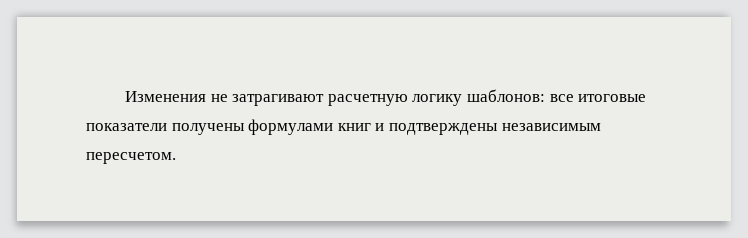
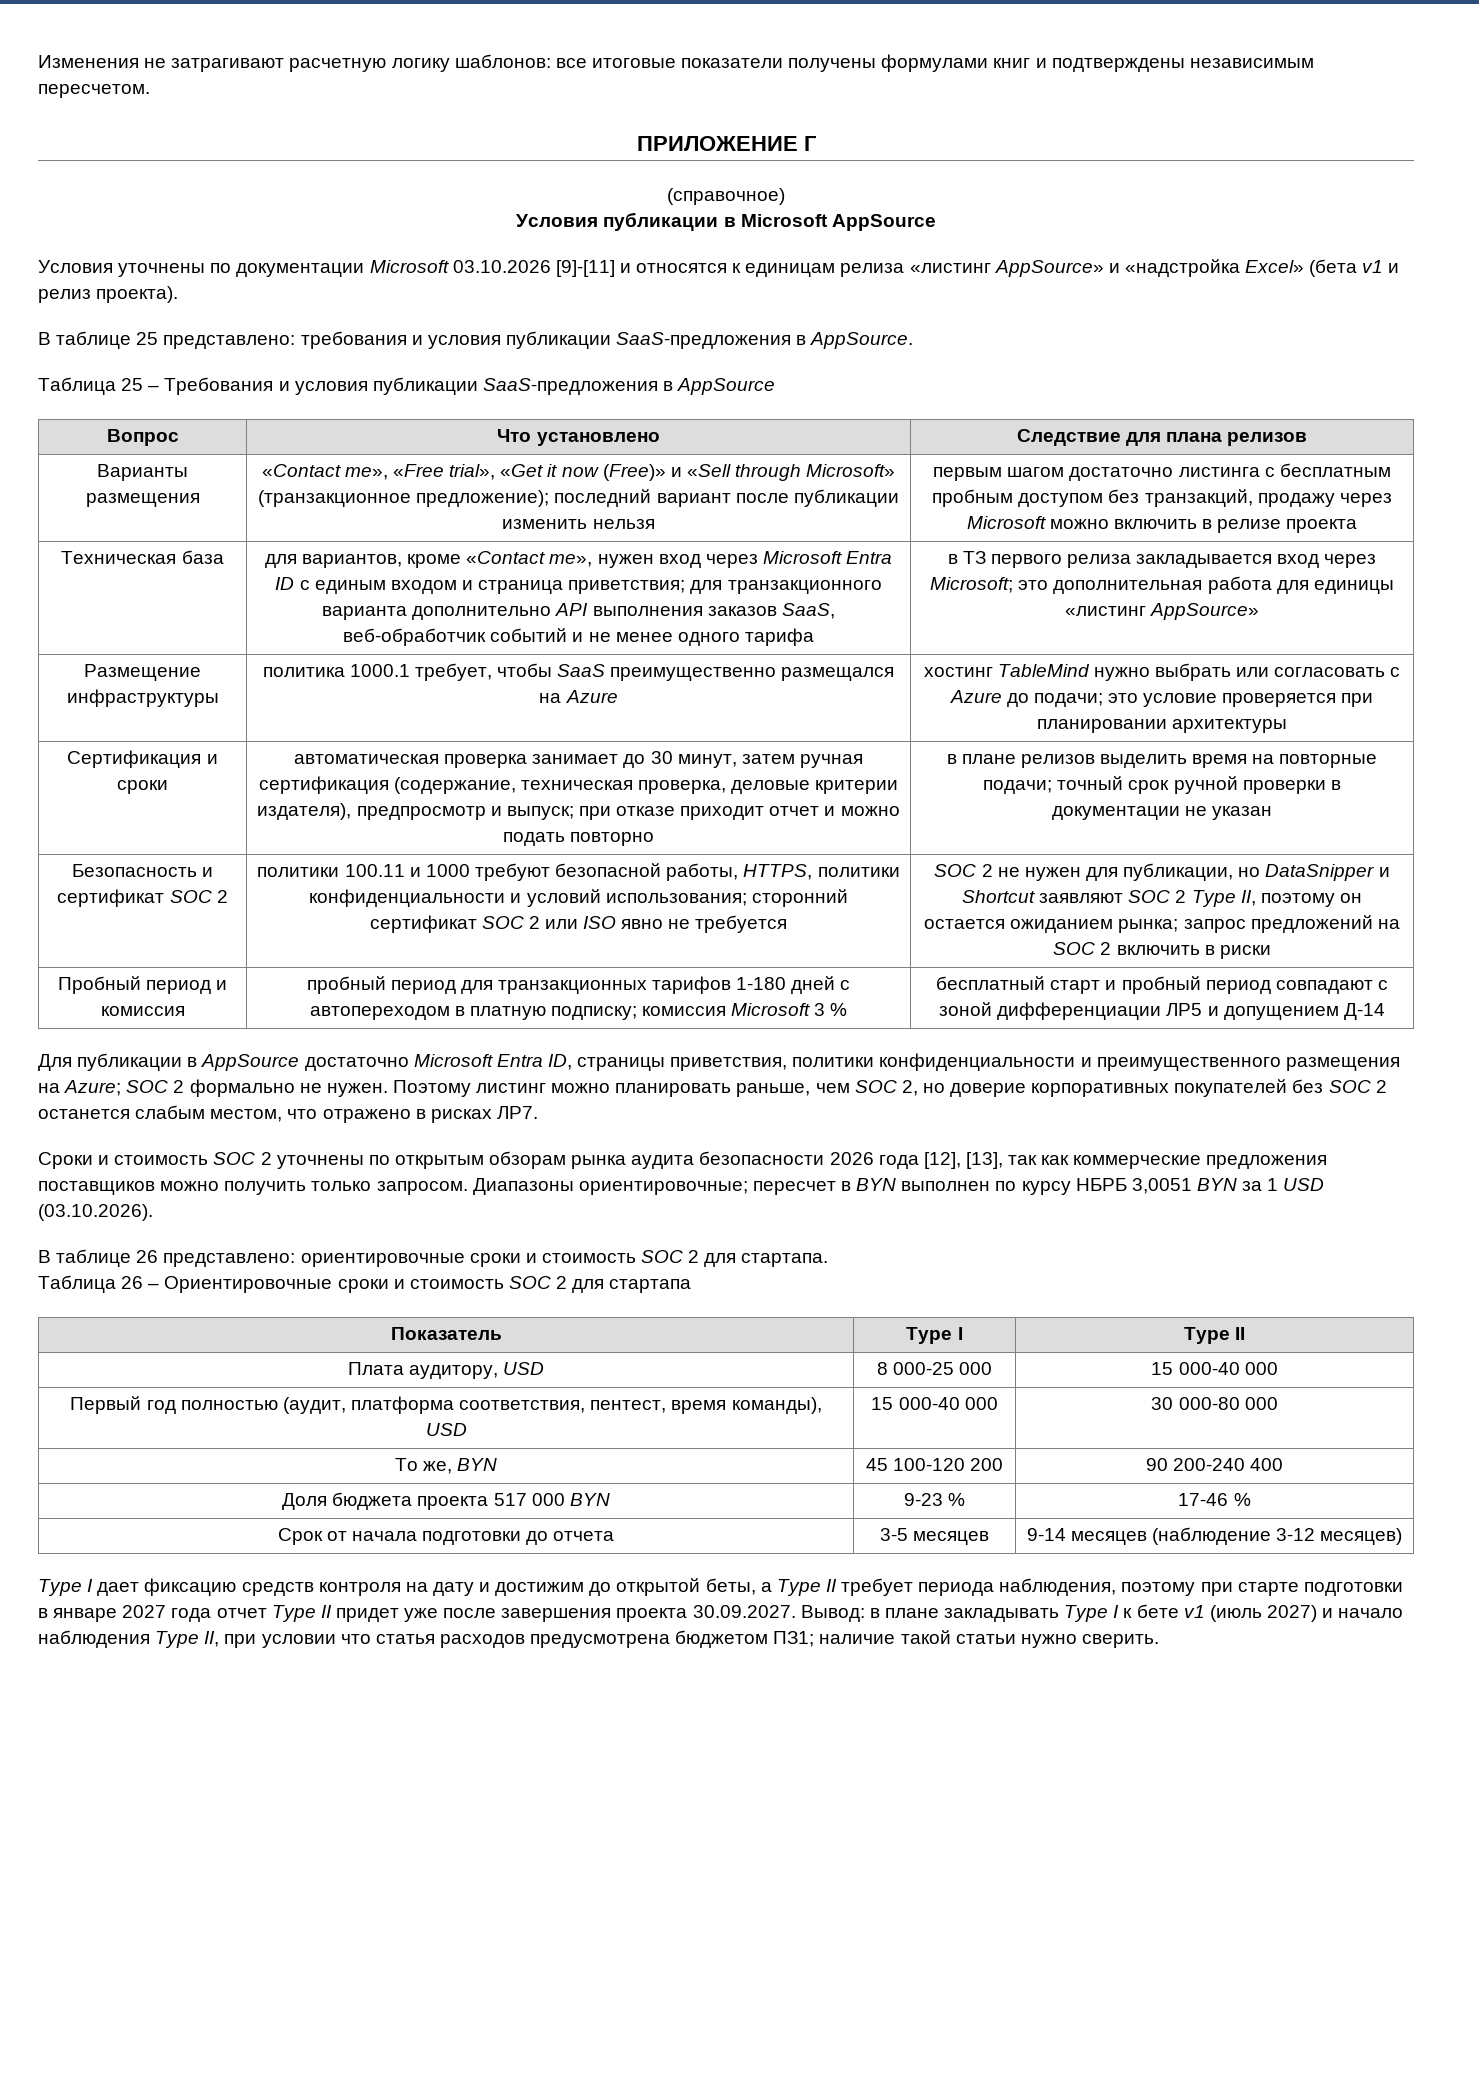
(176, 158) none -> [636,136,817,151] [667,188,785,205] [516,212,936,231] [38,259,1400,277] [38,286,179,303] [38,331,914,349] [38,377,776,395] [106,429,179,446] [497,429,660,446] [1016,429,1308,446] [97,464,188,481] [85,493,200,507] [261,464,896,481] [258,489,899,507] [502,519,655,529] [933,463,1391,481] [932,489,1392,507] [966,516,1358,533] [61,550,224,564] [264,551,893,568] [275,577,882,594] [322,603,835,620] [343,628,814,646] [947,551,1377,568] [930,576,1394,594] [1064,603,1260,620] [84,664,201,681] [66,689,219,707] [262,663,895,681] [539,690,618,703] [923,663,1401,681] [949,690,1374,707] [1036,719,1288,733] [67,750,218,768] [117,780,168,794] [294,751,863,768] [258,776,899,794] [257,803,900,820] [502,832,655,846] [946,754,1378,768] [983,776,1341,794] [1051,806,1273,820] [71,864,214,877] [57,889,228,907] [257,863,900,881] [309,889,848,907] [369,915,788,933] [934,863,1390,881] [962,890,1362,907] [924,915,1400,933] [1053,942,1271,959] [57,976,228,994] [100,1006,185,1016] [306,976,851,994] [309,1003,848,1020] [936,976,1388,994] [939,1002,1385,1020] [38,1053,1400,1071] [38,1079,1387,1097] [38,1105,538,1123] [38,1151,1328,1169] [38,1178,1325,1195] [38,1204,153,1221] [38,1249,829,1267] [38,1275,692,1293] [390,1327,502,1340] [906,1327,963,1344] [1183,1327,1246,1344] [347,1362,545,1379] [876,1362,993,1375] [1151,1362,1278,1375] [70,1396,822,1414] [425,1423,467,1436] [871,1397,998,1410] [1151,1397,1278,1410] [394,1458,498,1474] [865,1458,1004,1471] [1145,1458,1284,1471] [282,1492,610,1510] [903,1493,966,1506] [1178,1493,1251,1506] [277,1528,615,1545] [879,1528,990,1545] [1026,1527,1403,1545] [38,1578,1403,1596] [38,1604,1404,1622] [38,1630,1159,1648] // ПРИЛОЖЕНИЕ Г // (справочное) // Условия публикации в Microsoft AppSource // Условия уточнены по документации Microsoft 03.10.2026 [9]-[11] и относятся к единицам релиза «листинг AppSource» и «надстройка Excel» (бета v1 и релиз проекта). // В таблице 25 представлено: требования и условия публикации SaaS-предложения в AppSource. // Таблица 25 – Требования и условия публикации SaaS-предложения в AppSource // Вопрос | Что установлено | Следствие для плана релизов // Варианты размещения | «Contact me», «Free trial», «Get it now (Free)» и «Sell through Microsoft» (транзакционное предложение); последний вариант после публикации изменить нельзя | первым шагом достаточно листинга с бесплатным пробным доступом без транзакций, продажу через Microsoft можно включить в релизе проекта // Техническая база | для вариантов, кроме «Contact me», нужен вход через Microsoft Entra ID с единым входом и страница приветствия; для транзакционного варианта дополнительно API выполнения заказов SaaS, веб-обработчик событий и не менее одного тарифа | в ТЗ первого релиза закладывается вход через Microsoft; это дополнительная работа для единицы «листинг AppSource» // Размещение инфраструктуры | политика 1000.1 требует, чтобы SaaS преимущественно размещался на Azure | хостинг TableMind нужно выбрать или согласовать с Azure до подачи; это условие проверяется при планировании архитектуры // Сертификация и сроки | автоматическая проверка занимает до 30 минут, затем ручная сертификация (содержание, техническая проверка, деловые критерии издателя), предпросмотр и выпуск; при отказе приходит отчет и можно подать повторно | в плане релизов выделить время на повторные подачи; точный срок ручной проверки в документации не указан // Безопасность и сертификат SOC 2 | политики 100.11 и 1000 требуют безопасной работы, HTTPS, политики конфиденциальности и условий использования; сторонний сертификат SOC 2 или ISO явно не требуется | SOC 2 не нужен для публикации, но DataSnipper и Shortcut заявляют SOC 2 Type II, поэтому он остается ожиданием рынка; запрос предложений на SOC 2 включить в риски // Пробный период и комиссия | пробный период для транзакционных тарифов 1-180 дней с автопереходом в платную подписку; комиссия Microsoft 3 % | бесплатный старт и пробный период совпадают с зоной дифференциации ЛР5 и допущением Д-14 // Для публикации в AppSource достаточно Microsoft Entra ID, страницы приветствия, политики конфиденциальности и преимущественного размещения на Azure; SOC 2 формально не нужен. Поэтому листинг можно планировать раньше, чем SOC 2, но доверие корпоративных покупателей без SOC 2 останется слабым местом, что отражено в рисках ЛР7. // Сроки и стоимость SOC 2 уточнены по открытым обзорам рынка аудита безопасности 2026 года [12], [13], так как коммерческие предложения поставщиков можно получить только запросом. Диапазоны ориентировочные; пересчет в BYN выполнен по курсу НБРБ 3,0051 BYN за 1 USD (03.10.2026). // В таблице 26 представлено: ориентировочные сроки и стоимость SOC 2 для стартапа. // Таблица 26 – Ориентировочные сроки и стоимость SOC 2 для стартапа // Показатель | Type I | Type II // Плата аудитору, USD | 8 000-25 000 | 15 000-40 000 // Первый год полностью (аудит, платформа соответствия, пентест, время команды), USD | 15 000-40 000 | 30 000-80 000 // То же, BYN | 45 100-120 200 | 90 200-240 400 // Доля бюджета проекта 517 000 BYN | 9-23 % | 17-46 % // Срок от начала подготовки до отчета | 3-5 месяцев | 9-14 месяцев (наблюдение 3-12 месяцев) // Type I дает фиксацию средств контроля на дату и достижим до открытой беты, а Type II требует периода наблюдения, поэтому при старте подготовки в январе 2027 года отчет Type II придет уже после завершения проекта 30.09.2027. Вывод: в плане закладывать Type I к бете v1 (июль 2027) и начало наблюдения Type II, при условии что статья расходов предусмотрена бюджетом ПЗ1; наличие такой статьи нужно сверить.

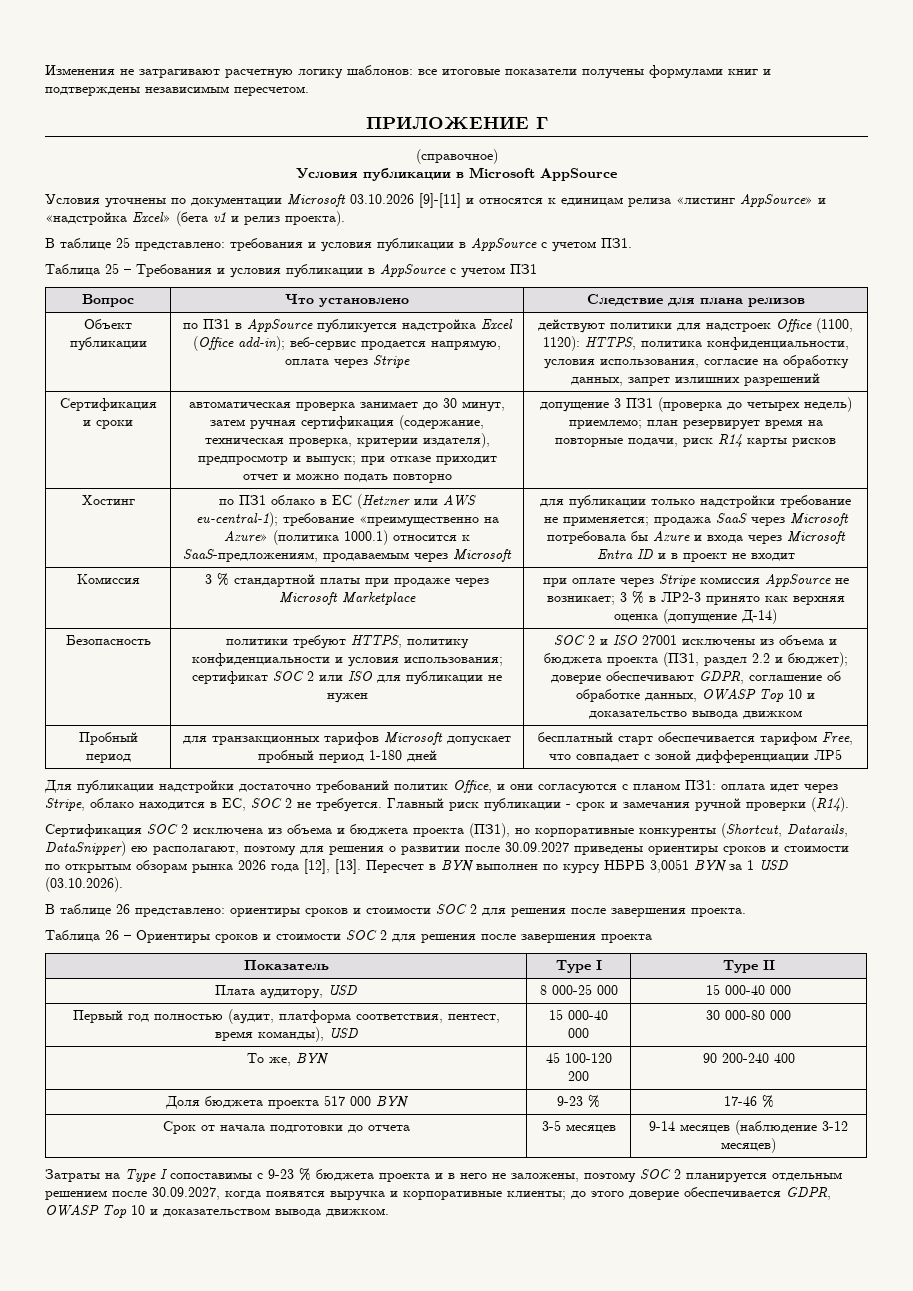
[616,332,914,349] SaaS-предложения в AppSource. -> [459,238,632,252] в AppSource с учетом ПЗ1.
[482,378,776,395] SaaS-предложения в AppSource -> [368,264,537,278] в AppSource с учетом ПЗ1
[97,464,188,481] [85,493,200,507] [261,464,896,481] [258,489,899,507] [502,519,655,529] [933,463,1391,481] [932,489,1392,507] [966,516,1358,533] [61,550,224,564] [264,551,893,568] [275,577,882,594] [322,603,835,620] [343,628,814,646] [947,551,1377,568] [930,576,1394,594] [1064,603,1260,620] [84,664,201,681] [66,689,219,707] [262,663,895,681] [539,690,618,703] [923,663,1401,681] [949,690,1374,707] [1036,719,1288,733] Варианты размещения | «Contact me», «Free trial», «Get it now (Free)» и «Sell through Microsoft» (транзакционное предложение); последний вариант после публикации изменить нельзя | первым шагом достаточно листинга с бесплатным пробным доступом без транзакций, продажу через Microsoft можно включить в релизе проекта // Техническая база | для вариантов, кроме «Contact me», нужен вход через Microsoft Entra ID с единым входом и страница приветствия; для транзакционного варианта дополнительно API выполнения заказов SaaS, веб-обработчик событий и не менее одного тарифа | в ТЗ первого релиза закладывается вход через Microsoft; это дополнительная работа для единицы «листинг AppSource» // Размещение инфраструктуры | политика 1000.1 требует, чтобы SaaS преимущественно размещался на Azure | хостинг TableMind нужно выбрать или согласовать с Azure до подачи; это условие проверяется при планировании архитектуры -> [84,319,132,329] [69,337,147,351] [182,319,513,333] [193,336,501,351] [285,355,410,368] [538,318,853,333] [542,336,849,351] [543,355,849,369] [570,373,820,386] Объект публикации | по ПЗ1 в AppSource публикуется надстройка Excel (Office add-in); веб-сервис продается напрямую, оплата через Stripe | действуют политики для надстроек Office (1100, 1120): HTTPS, политика конфиденциальности, условия использования, согласие на обработку данных, запрет излишних разрешений
[731,780,811,794] деловые -> (352, 442) none
[946,754,1378,768] [983,776,1341,794] [1051,806,1273,820] [71,864,214,877] [57,889,228,907] [257,863,900,881] [309,889,848,907] в плане релизов выделить время на повторные подачи; точный срок ручной проверки в документации не указан // Безопасность и сертификат SOC 2 | политики 100.11 и 1000 требуют безопасной работы, HTTPS, политики конфиденциальности и условий использования; сторонний -> [539,397,852,412] [568,419,823,430] [555,434,836,447] [81,495,135,505] [219,494,476,509] [195,512,499,527] [224,530,470,545] [183,549,512,562] [540,495,851,509] [543,513,849,526] [546,531,846,544] [596,549,795,562] [76,574,140,584] [205,573,489,587] [279,592,416,605] [542,574,849,587] [546,591,845,605] [613,609,777,624] [65,635,151,645] [226,635,469,649] [191,653,503,667] допущение 3 ПЗ1 (проверка до четырех недель) приемлемо; план резервирует время на повторные подачи, риск R14 карты рисков // Хостинг | по ПЗ1 облако в ЕС (Hetzner или AWS eu-central-1); требование «преимущественно на Azure» (политика 1000.1) относится к SaaS-предложениям, продаваемым через Microsoft | для публикации только надстройки требование не применяется; продажа SaaS через Microsoft потребовала бы Azure и входа через Microsoft Entra ID и в проект не входит // Комиссия | 3 % стандартной платы при продаже через Microsoft Marketplace | при оплате через Stripe комиссия AppSource не возникает; 3 % в ЛР2-3 принято как верхняя оценка (допущение Д-14) // Безопасность | политики требуют HTTPS, политику конфиденциальности и условия использования;
[621,915,788,933] [934,863,1390,881] [962,890,1362,907] [924,915,1400,933] [1053,942,1271,959] [57,976,228,994] [100,1006,185,1016] [306,976,851,994] [309,1003,848,1020] [936,976,1373,994] явно не требуется | SOC 2 не нужен для публикации, но DataSnipper и Shortcut заявляют SOC 2 Type II, поэтому он остается ожиданием рынка; запрос предложений на SOC 2 включить в риски // Пробный период и комиссия | пробный период для транзакционных тарифов 1-180 дней с автопереходом в платную подписку; комиссия Microsoft 3 % | бесплатный старт и пробный период совпадают -> [377,671,502,685] [326,693,368,703] [554,635,837,645] [543,652,848,667] [550,671,841,684] [575,689,815,702] [588,710,802,719] [78,732,138,745] [85,754,131,763] [183,732,511,746] [257,750,437,763] [538,732,853,745] [549,754,639,762] для публикации не нужен | SOC 2 и ISO 27001 исключены из объема и бюджета проекта (ПЗ1, раздел 2.2 и бюджет); доверие обеспечивают GDPR, соглашение об обработке данных, OWASP Top 10 и доказательство вывода движком // Пробный период | для транзакционных тарифов Microsoft допускает пробный период 1-180 дней | бесплатный старт обеспечивается тарифом Free, что совпадает
[1207,1003,1385,1020] и допущением Д-14 -> (842, 754) none
[187,1053,1400,1071] [38,1079,1387,1097] [38,1105,538,1123] [38,1152,364,1169] в AppSource достаточно Microsoft Entra ID, страницы приветствия, политики конфиденциальности и преимущественного размещения на Azure; SOC 2 формально не нужен. Поэтому листинг можно планировать раньше, чем SOC 2, но доверие корпоративных покупателей без SOC 2 останется слабым местом, что отражено в рисках ЛР7. // Сроки и стоимость SOC 2 уточнены -> [159,780,838,794] [45,797,849,812] [45,823,848,838] [45,841,849,856] надстройки достаточно требований политик Office, и они согласуются с планом ПЗ1: оплата идет через Stripe, облако находится в ЕС, SOC 2 не требуется. Главный риск публикации - срок и замечания ручной проверки (R14). // Сертификация SOC 2 исключена из объема и бюджета проекта (ПЗ1), но корпоративные конкуренты (Shortcut, Datarails, DataSnipper) ею располагают, поэтому для решения о развитии после 30.09.2027 приведены ориентиры сроков и стоимости
[631,1151,825,1169] аудита безопасности -> (233, 868) none
[965,1152,1328,1169] [38,1178,836,1195] [13], так как коммерческие предложения поставщиков можно получить только запросом. Диапазоны ориентировочные; пересчет -> [335,859,424,874] [13]. Пересчет
[300,1250,829,1267] [38,1275,692,1293] ориентировочные сроки и стоимость SOC 2 для стартапа. // Таблица 26 – Ориентировочные сроки и стоимость SOC 2 для стартапа -> [230,904,746,917] [45,930,652,943] ориентиры сроков и стоимости SOC 2 для решения после завершения проекта. // Таблица 26 – Ориентиры сроков и стоимости SOC 2 для решения после завершения проекта
[38,1578,1403,1596] [38,1604,1404,1622] [38,1630,1159,1648] Type I дает фиксацию средств контроля на дату и достижим до открытой беты, а Type II требует периода наблюдения, поэтому при старте подготовки в январе 2027 года отчет Type II придет уже после завершения проекта 30.09.2027. Вывод: в плане закладывать Type I к бете v1 (июль 2027) и начало наблюдения Type II, при условии что статья расходов предусмотрена бюджетом ПЗ1; наличие такой статьи нужно сверить. -> [45,1168,842,1183] [45,1187,831,1201] [45,1205,389,1218] Затраты на Type I сопоставимы с 9-23 % бюджета проекта и в него не заложены, поэтому SOC 2 планируется отдельным решением после 30.09.2027, когда появятся выручка и корпоративные клиенты; до этого доверие обеспечивается GDPR, OWASP Top 10 и доказательством вывода движком.

